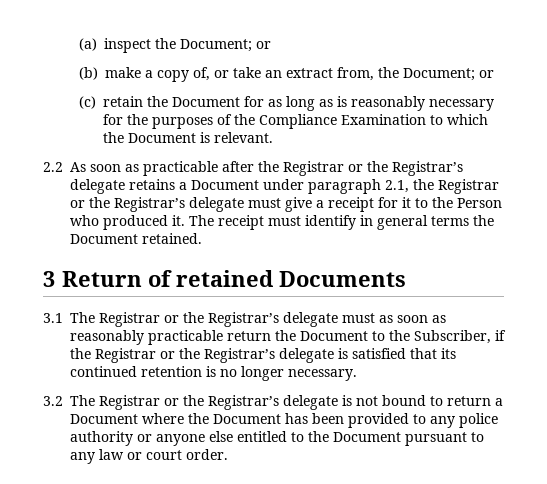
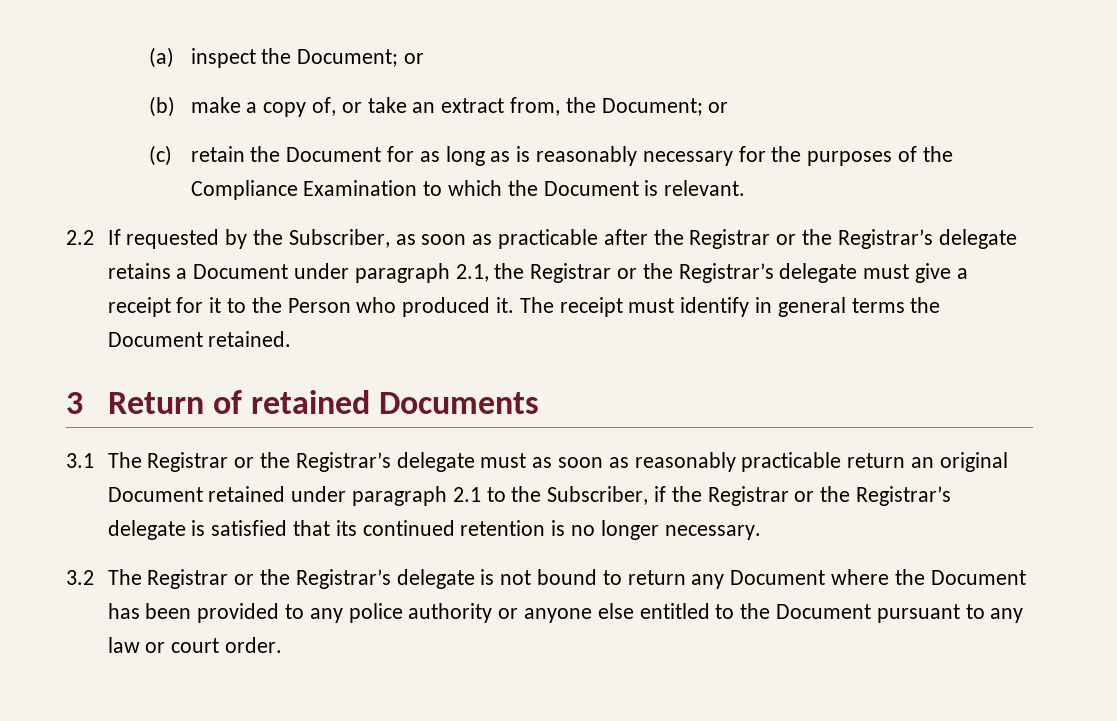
[70,162,86,172] As -> [107,229,416,249] If requested by the Subscriber, as
[275,330,368,341] the Document -> [910,452,1008,472] [107,486,481,506] an original Document retained under paragraph 2.1
[495,398,503,406] a -> [691,574,725,589] any

